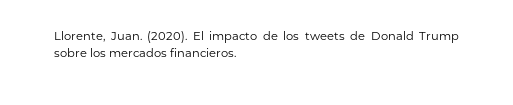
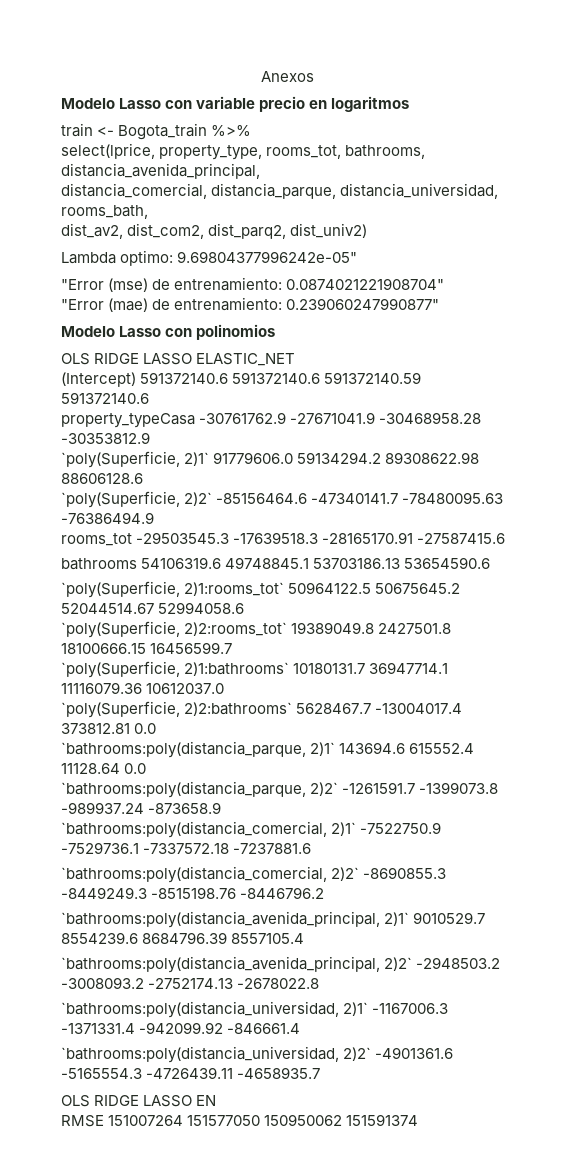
[54,31,459,43] [54,48,237,57] Llorente, Juan. (2020). El impacto de los tweets de Donald Trump sobre los mercados financieros. -> [260,71,314,82] [61,96,410,112] [61,123,252,140] [61,143,426,160] [61,163,260,179] [61,183,499,199] [61,205,148,219] [61,223,368,239] [61,250,358,266] [61,277,445,292] [61,297,440,312] [61,324,276,340] [61,353,296,366] [61,372,422,387] [61,392,149,404] [61,412,482,428] [61,432,150,444] [61,451,480,468] [61,473,143,484] [61,491,504,508] [61,512,154,524] [61,532,506,546] [61,557,491,570] [61,581,461,598] [61,602,245,614] [61,621,452,638] [61,642,233,654] [61,661,449,678] [61,682,225,694] [61,701,463,718] [61,723,157,734] [61,741,475,758] [61,763,147,774] [61,781,499,798] [61,802,222,814] [61,821,442,838] [61,842,312,854] [61,866,447,883] [61,887,325,899] [61,911,486,928] [61,932,305,944] [61,956,501,973] [61,977,320,989] [61,1001,449,1018] [61,1022,301,1034] [61,1046,454,1063] [61,1067,321,1079] [61,1095,217,1107] [61,1114,419,1127] Anexos // Modelo Lasso con variable precio en logaritmos // train <- Bogota_train %>% // select(lprice, property_type, rooms_tot, bathrooms, distancia_avenida_principal, // distancia_comercial, distancia_parque, distancia_universidad, rooms_bath, // dist_av2, dist_com2, dist_parq2, dist_univ2) // Lambda optimo: 9.69804377996242e-05" // "Error (mse) de entrenamiento: 0.0874021221908704" // "Error (mae) de entrenamiento: 0.239060247990877" // Modelo Lasso con polinomios // OLS RIDGE LASSO ELASTIC_NET // (Intercept) 591372140.6 591372140.6 591372140.59 591372140.6 // property_typeCasa -30761762.9 -27671041.9 -30468958.28 -30353812.9 // `poly(Superficie, 2)1` 91779606.0 59134294.2 89308622.98 88606128.6 // `poly(Superficie, 2)2` -85156464.6 -47340141.7 -78480095.63 -76386494.9 // rooms_tot -29503545.3 -17639518.3 -28165170.91 -27587415.6 // bathrooms 54106319.6 49748845.1 53703186.13 53654590.6 // `poly(Superficie, 2)1:rooms_tot` 50964122.5 50675645.2 52044514.67 52994058.6 // `poly(Superficie, 2)2:rooms_tot` 19389049.8 2427501.8 18100666.15 16456599.7 // `poly(Superficie, 2)1:bathrooms` 10180131.7 36947714.1 11116079.36 10612037.0 // `poly(Superficie, 2)2:bathrooms` 5628467.7 -13004017.4 373812.81 0.0 // `bathrooms:poly(distancia_parque, 2)1` 143694.6 615552.4 11128.64 0.0 // `bathrooms:poly(distancia_parque, 2)2` -1261591.7 -1399073.8 -989937.24 -873658.9 // `bathrooms:poly(distancia_comercial, 2)1` -7522750.9 -7529736.1 -7337572.18 -7237881.6 // `bathrooms:poly(distancia_comercial, 2)2` -8690855.3 -8449249.3 -8515198.76 -8446796.2 // `bathrooms:poly(distancia_avenida_principal, 2)1` 9010529.7 8554239.6 8684796.39 8557105.4 // `bathrooms:poly(distancia_avenida_principal, 2)2` -2948503.2 -3008093.2 -2752174.13 -2678022.8 // `bathrooms:poly(distancia_universidad, 2)1` -1167006.3 -1371331.4 -942099.92 -846661.4 // `bathrooms:poly(distancia_universidad, 2)2` -4901361.6 -5165554.3 -4726439.11 -4658935.7 // OLS RIDGE LASSO EN // RMSE 151007264 151577050 150950062 151591374

